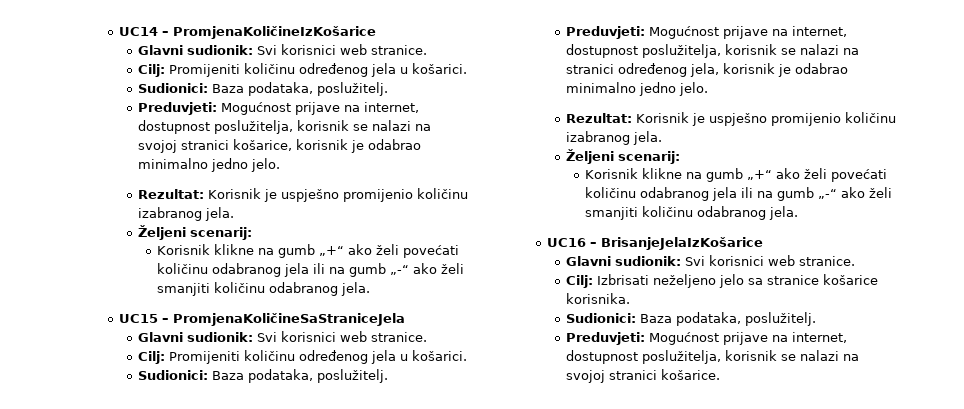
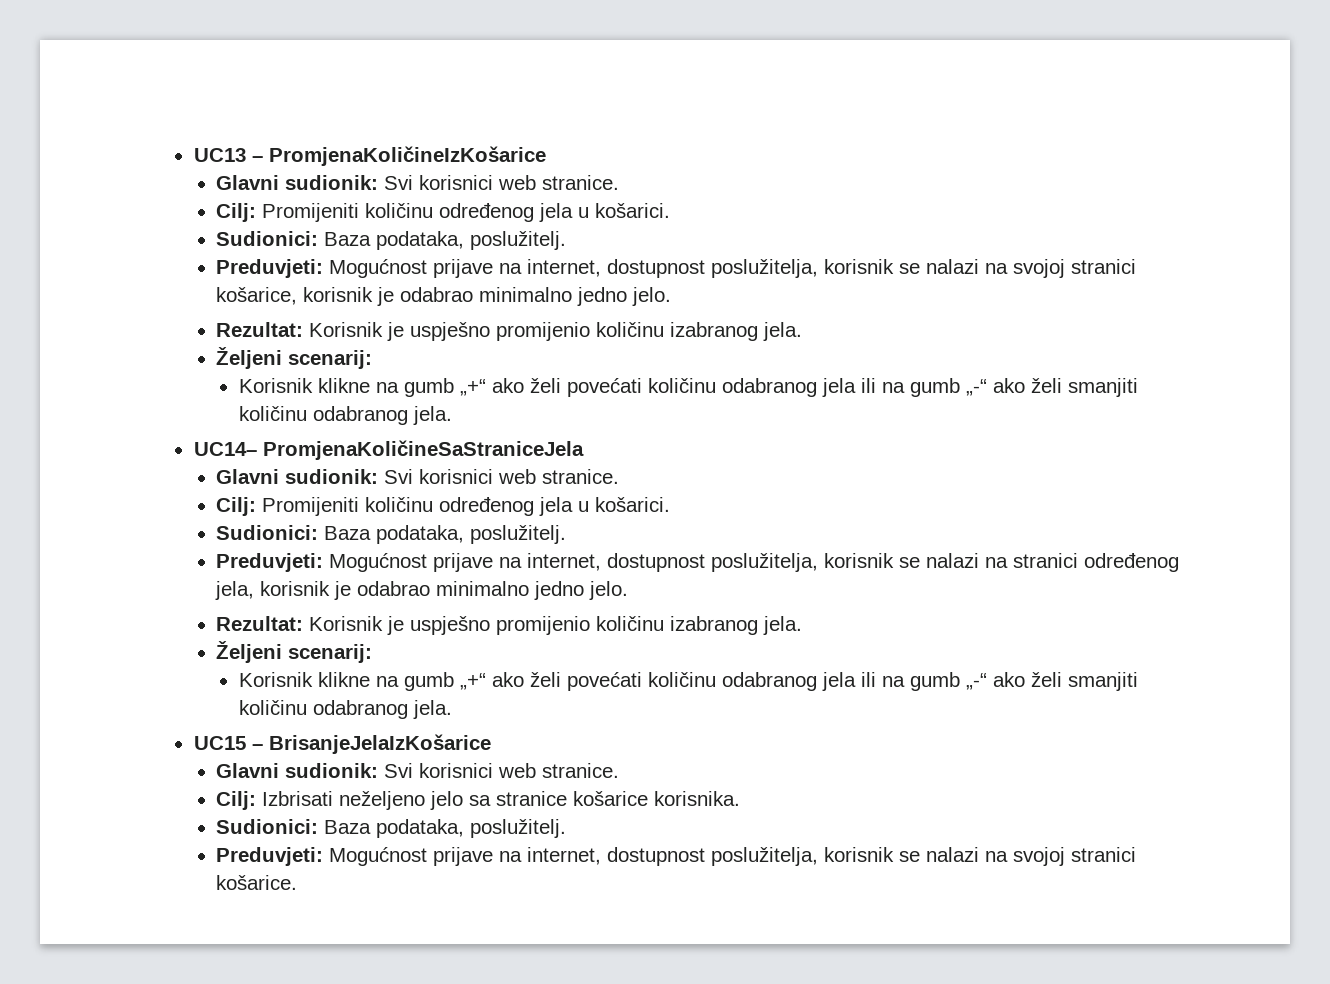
[119,27,159,36] UC14 -> [193,148,246,162] UC13
[119,314,170,323] UC15 – -> [193,442,257,456] UC14–
[547,238,587,247] UC16 -> [193,736,246,750] UC15

